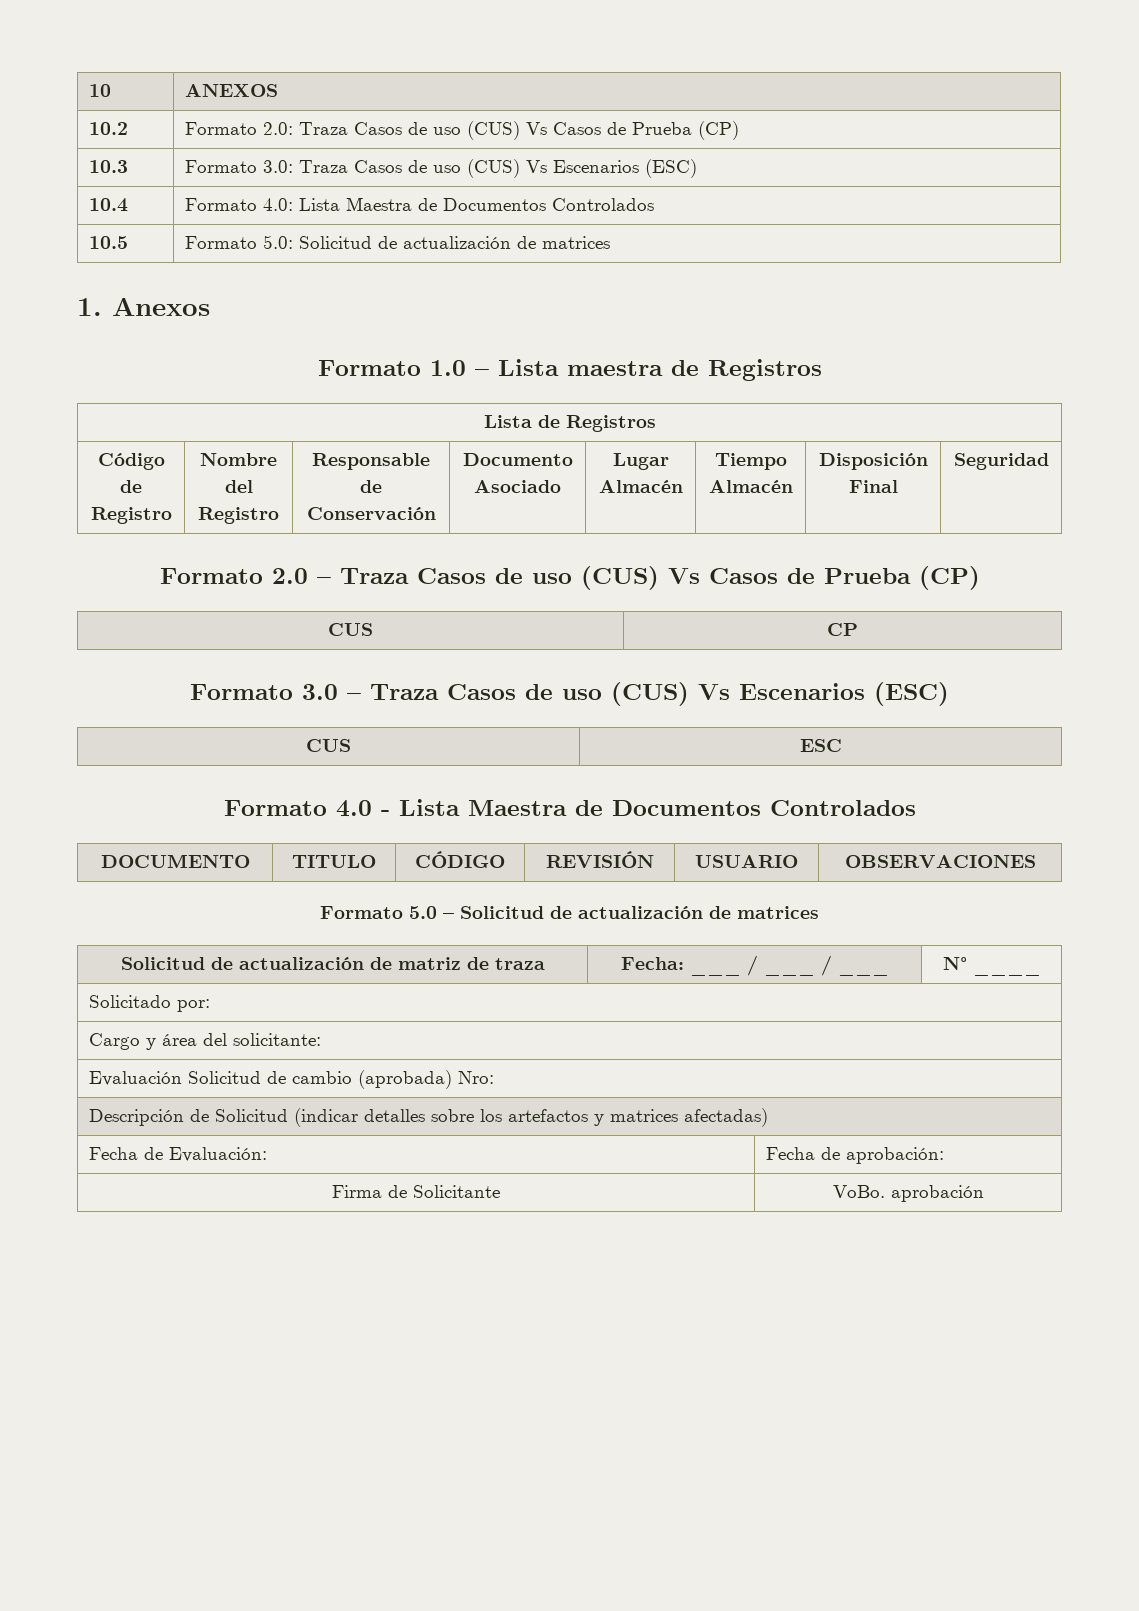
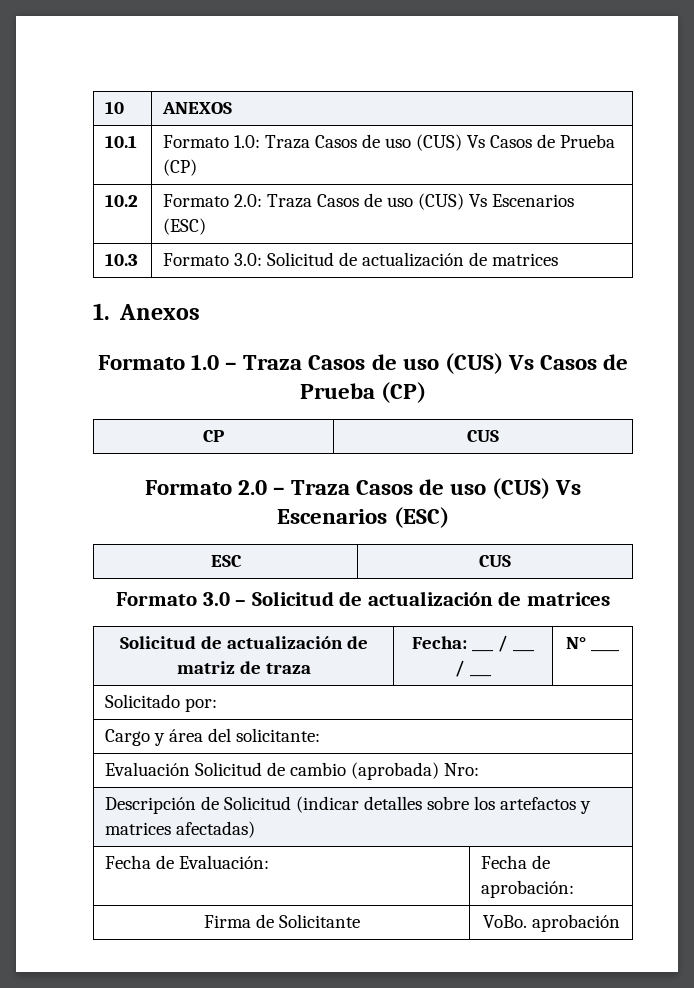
(279, 90) none -> [105,135,138,148] [163,134,616,151] [163,159,198,176] // 10.1 | Formato 1.0: Traza Casos de uso (CUS) Vs Casos de Prueba (CP)
[553,121,740,140] Casos de Prueba (CP) -> [492,194,575,207] [163,218,207,235] Escenarios (ESC)
[299,159,698,178] [89,198,129,212] [185,197,655,211] [89,236,129,249] [185,235,294,249] Traza Casos de uso (CUS) Vs Escenarios (ESC) // 10.4 | Formato 4.0: Lista Maestra de Documentos Controlados // 10.5 | Formato 5.0: -> (263, 259) none
[497,359,822,381] [483,415,656,432] [97,453,165,470] [120,480,142,493] [90,507,172,524] [200,453,277,466] [224,480,253,493] [198,507,279,524] [312,453,430,470] [360,480,382,493] [306,507,436,520] [462,453,573,466] [474,480,561,493] [612,453,669,470] [598,480,683,493] [714,453,787,470] [708,480,793,493] [818,453,928,470] [848,480,898,493] [953,453,1049,470] [159,568,331,584] Lista maestra de Registros // Lista de Registros // Código de Registro | Nombre del Registro | Responsable de Conservación | Documento Asociado | Lugar Almacén | Tiempo Almacén | Disposición Final | Seguridad // Formato 2.0 – -> (238, 366) none
[328,623,373,636] [827,623,859,636] [190,684,338,700] CUS | CP // Formato 3.0 -> [203,430,224,442] [467,430,499,442] [144,480,267,495] CP | CUS // Formato 2.0
[306,739,351,752] [799,739,842,752] [223,799,916,817] [100,854,250,868] [292,855,376,868] [415,851,505,868] [545,851,654,868] [695,855,799,868] [844,855,1036,868] [320,906,437,919] CUS | ESC // Formato 4.0 - Lista Maestra de Documentos Controlados // DOCUMENTO | TITULO | CÓDIGO | REVISIÓN | USUARIO | OBSERVACIONES // Formato 5.0 -> [210,555,242,567] [479,555,511,567] [116,592,230,606] ESC | CUS // Formato 3.0

